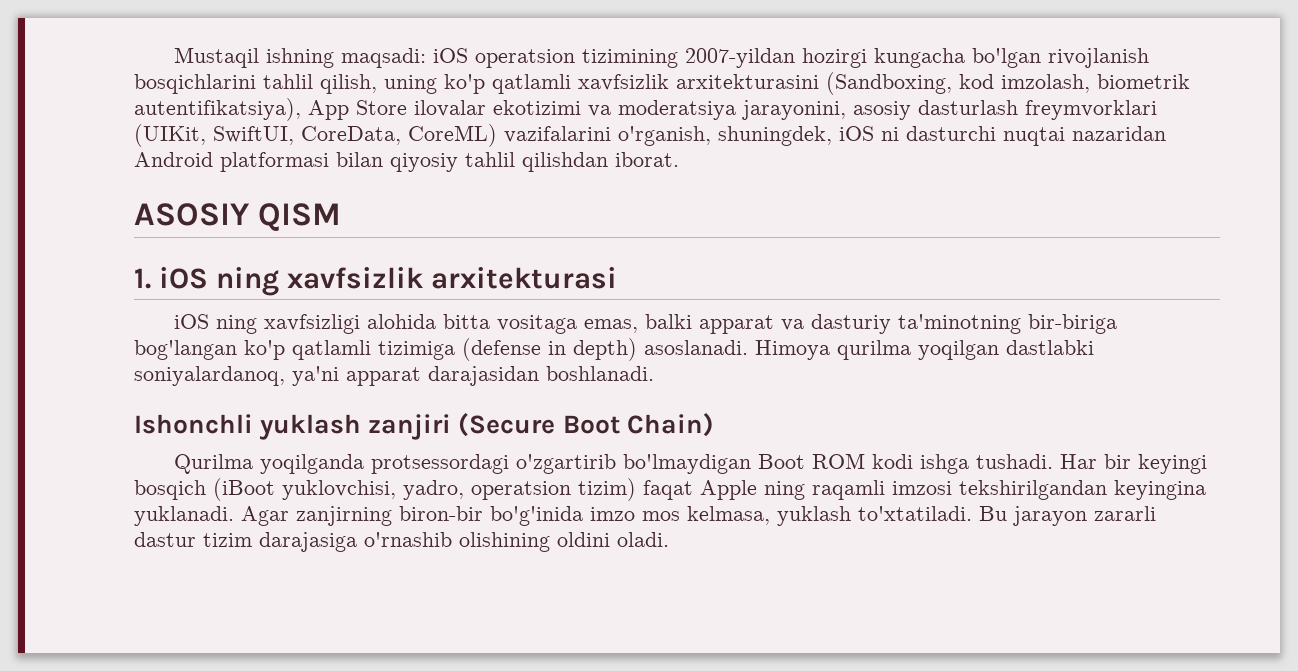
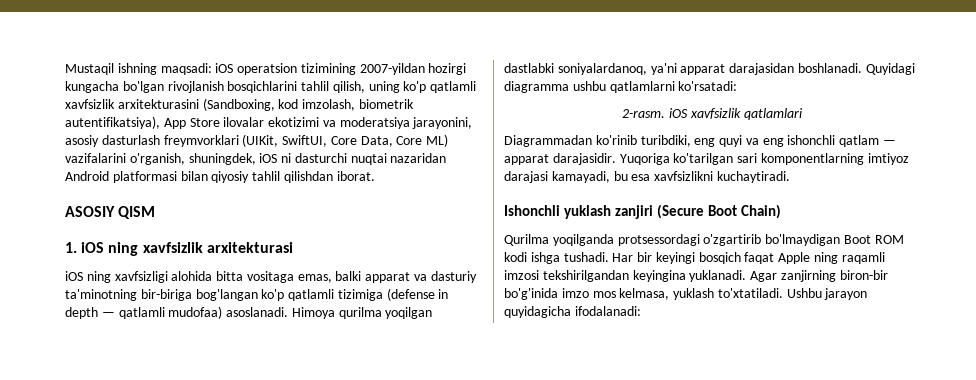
[301,124,497,147] CoreData, CoreML) -> [330,134,449,147] Core Data, Core ML)
[573,338,637,361] depth) -> [65,306,223,319] depth — qatlamli mudofaa)
(654, 373) none -> [865,63,915,75] [504,81,738,93] [622,108,803,120] [504,135,897,147] [504,153,909,165] [504,171,790,183] Quyidagi diagramma ushbu qatlamlarni ko'rsatadi: // 2-rasm. iOS xavfsizlik qatlamlari // Diagrammadan ko'rinib turibdiki, eng quyi va eng ishonchli qatlam — apparat darajasidir. Yuqoriga ko'tarilgan sari komponentlarning imtiyoz darajasi kamayadi, bu esa xavfsizlikni kuchaytiradi.
[213,478,636,501] (iBoot yuklovchisi, yadro, operatsion tizim) -> (741, 258) none
[979,506,1156,526] [134,532,669,552] Bu jarayon zararli dastur tizim darajasiga o'rnashib olishining oldini oladi. -> [786,288,868,300] [504,306,641,318] Ushbu jarayon quyidagicha ifodalanadi:

